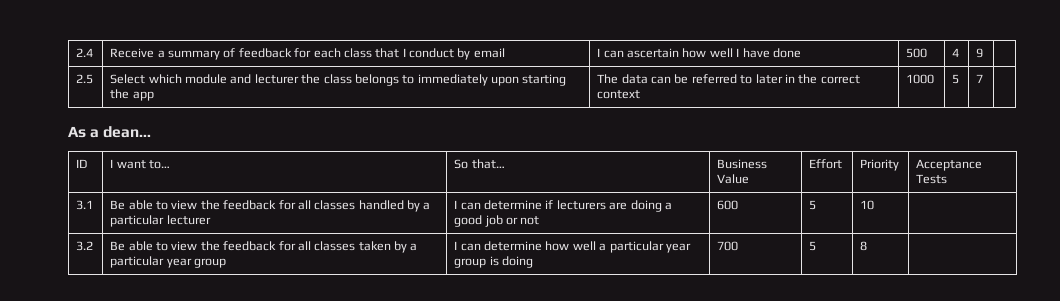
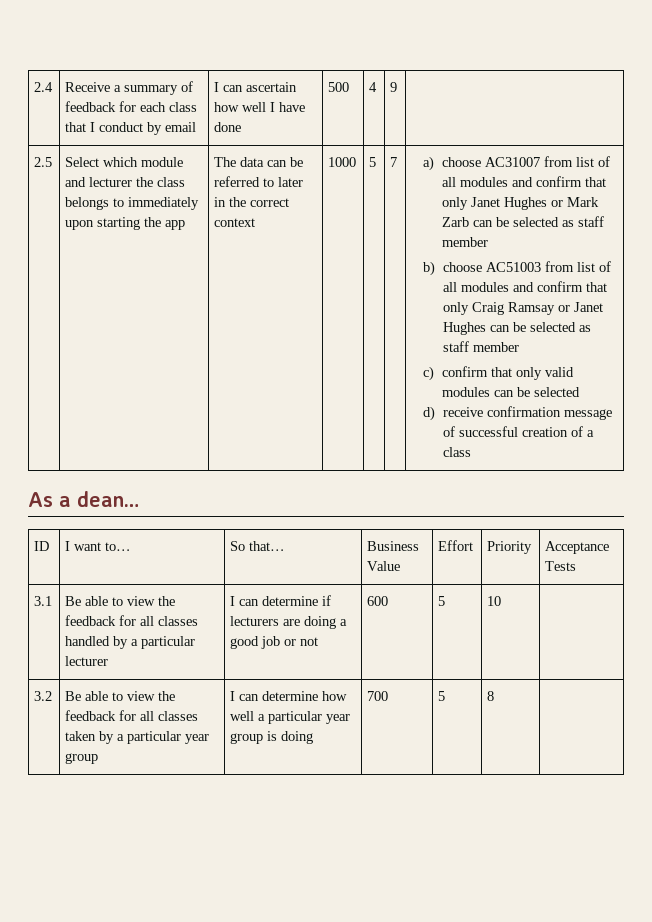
(984, 78) none -> [423,156,610,171] [441,176,606,187] [441,197,599,210] [441,216,604,227] [441,237,488,247] [423,261,611,276] [442,281,607,292] [442,302,603,315] [442,322,591,335] [442,341,519,352] [423,366,574,381] [441,387,580,397] [423,406,612,421] [442,426,594,437] [442,447,471,457] a) choose AC31007 from list of all modules and confirm that only Janet Hughes or Mark Zarb can be selected as staff member // b) choose AC51003 from list of all modules and confirm that only Craig Ramsay or Janet Hughes can be selected as staff member // c) confirm that only valid modules can be selected // d) receive confirmation message of successful creation of a class

